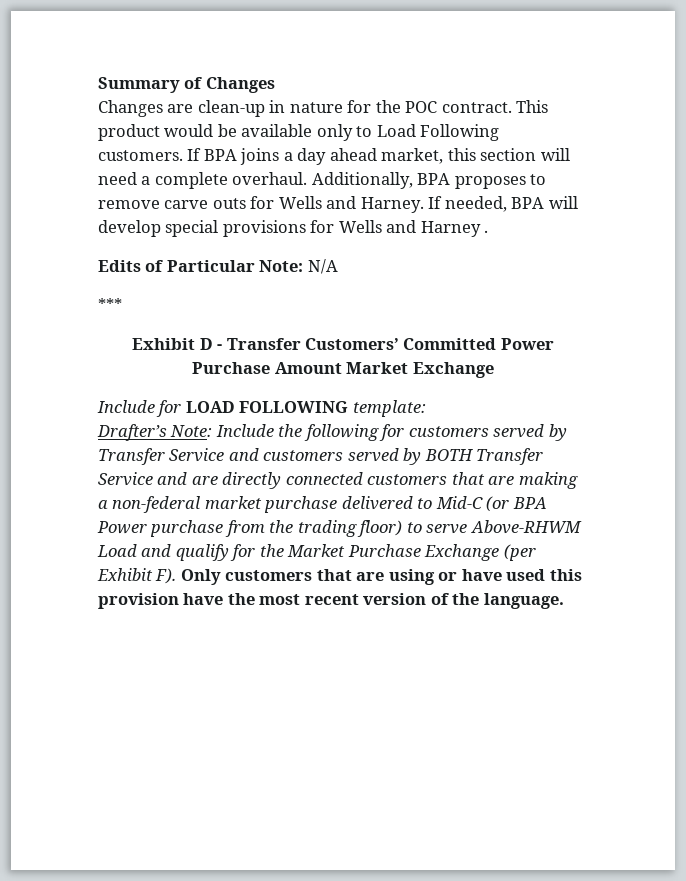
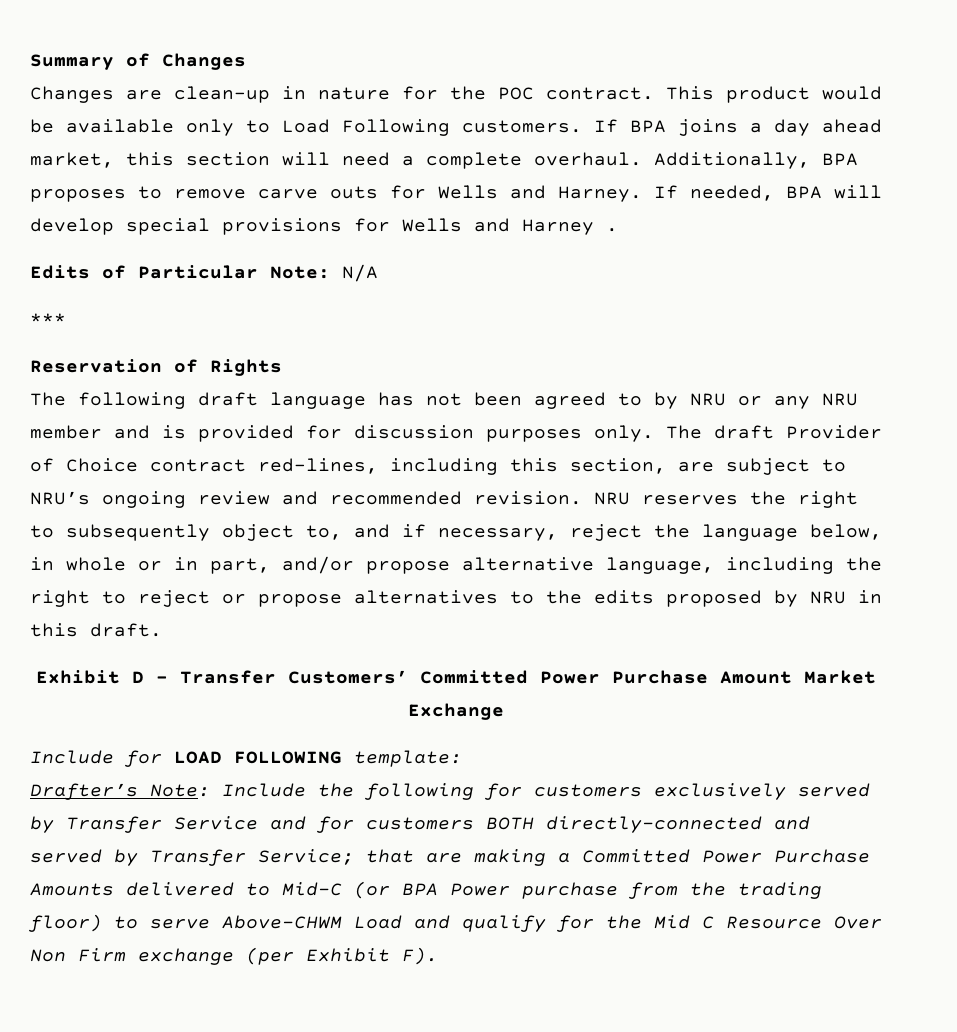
(122, 304) none -> [30,359,282,376] [30,392,858,409] [30,425,882,442] [30,458,846,475] [30,491,858,508] [30,524,882,541] [30,556,882,574] [30,590,882,607] [30,623,162,637] // Reservation of Rights // The following draft language has not been agreed to by NRU or any NRU member and is provided for discussion purposes only. The draft Provider of Choice contract red-lines, including this section, are subject to NRU’s ongoing review and recommended revision. NRU reserves the right to subsequently object to, and if necessary, reject the language below, in whole or in part, and/or propose alternative language, including the right to reject or propose alternatives to the edits proposed by NRU in this draft.
(489, 431) none -> [654,783,786,800] exclusively
[263,448,544,465] [98,472,578,489] [98,496,338,513] customers served by BOTH Transfer Service and are directly connected customers that are making a non-federal market purchase -> [316,816,810,833] [30,849,870,866] [30,883,114,896] for customers BOTH directly-connected and served by Transfer Service; that are making a Committed Power Purchase Amounts
[470,520,582,534] Above-RHWM -> [222,915,342,929] Above-CHWM
[287,544,536,561] [97,568,582,585] [98,593,564,609] Market Purchase Exchange (per Exhibit F). Only customers that are using or have used this provision have the most recent version of the language. -> [654,915,882,929] [30,947,438,965] Mid C Resource Over Non Firm exchange (per Exhibit F).

